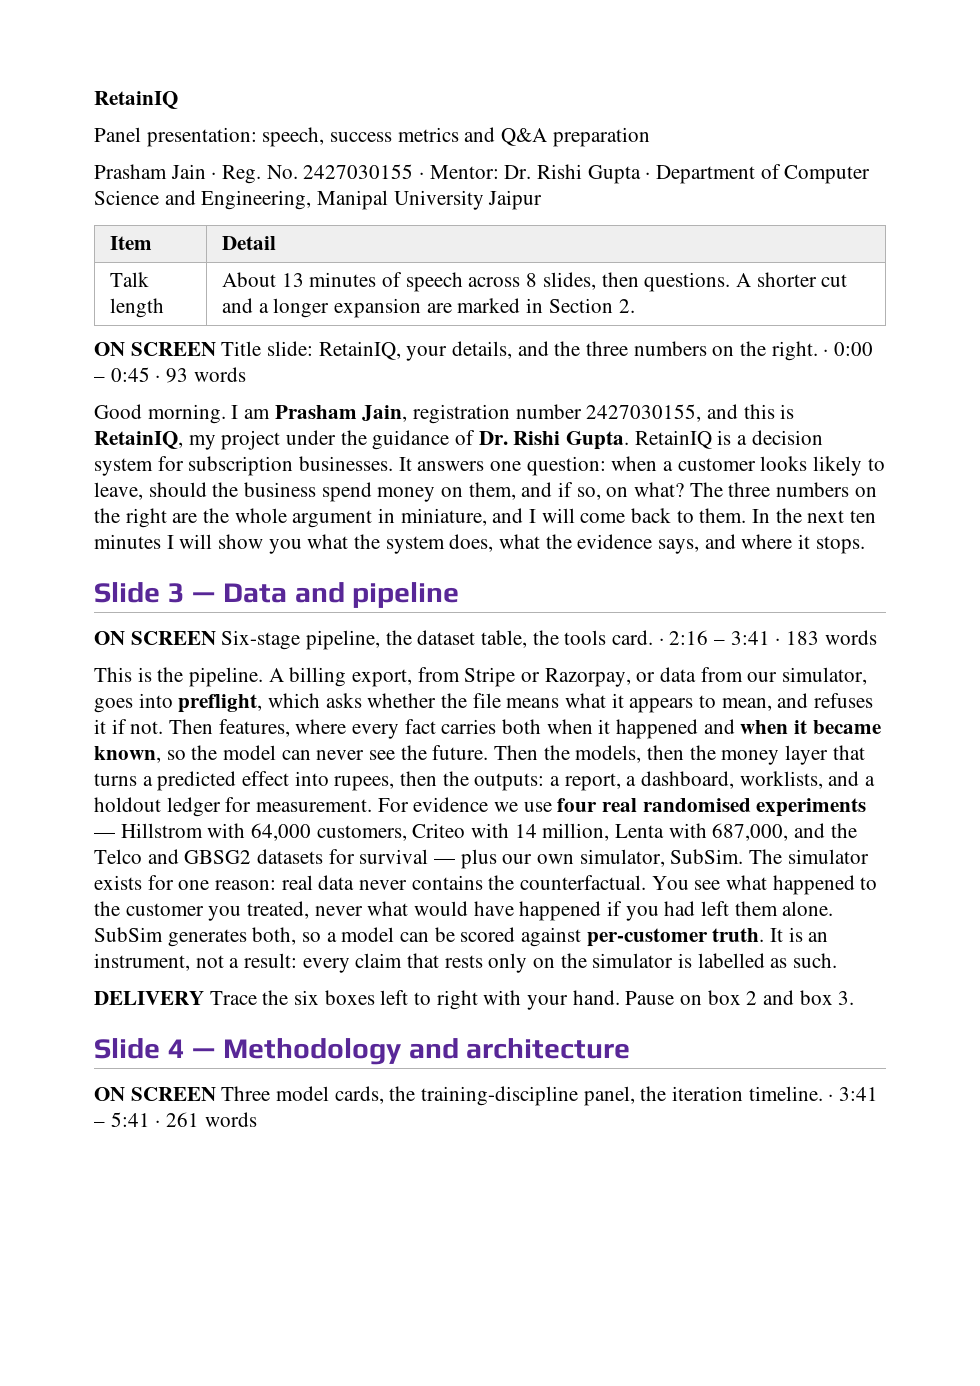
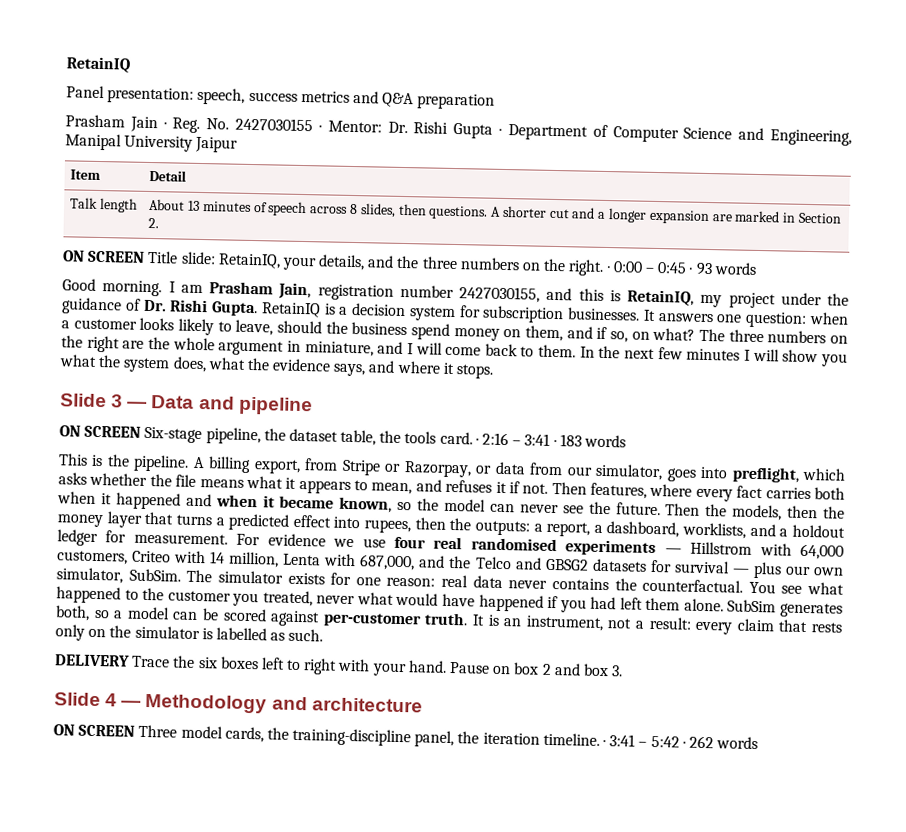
[850,510,877,523] ten -> [657,347,683,360] few
[110,1112,200,1127] 5:41 · 261 -> [650,735,714,749] 5:42 · 262

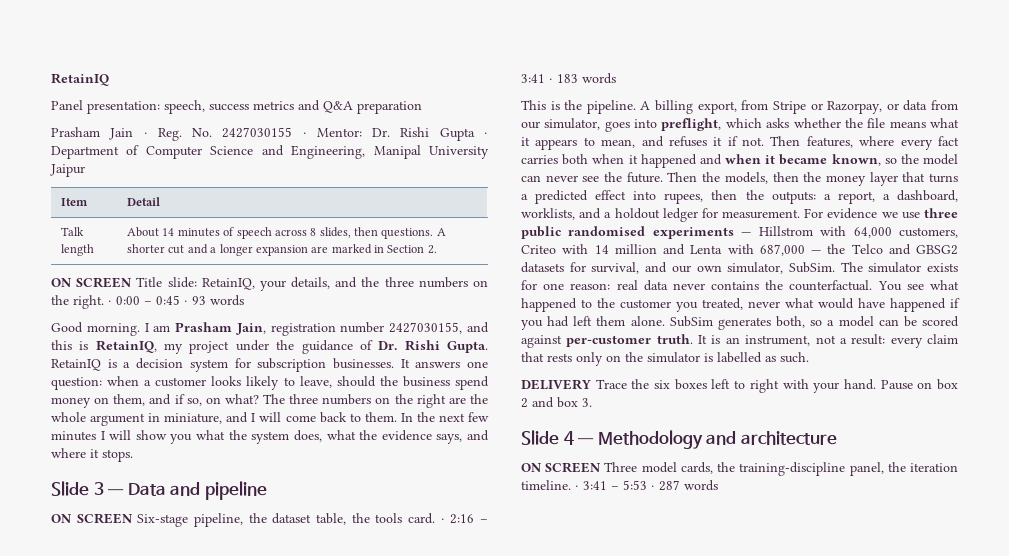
[187,200,201,211] 13 -> [162,228,175,236] 14
[394,536,463,550] four real -> [924,208,958,218] [521,226,561,239] three public
[228,551,446,571] million, Lenta with 687,000, and -> [614,244,821,256] million and Lenta with 687,000 —
[673,560,782,579] survival — plus -> [591,262,668,274] survival, and
[650,735,714,749] 5:42 · 262 -> [623,480,680,491] 5:53 · 287

